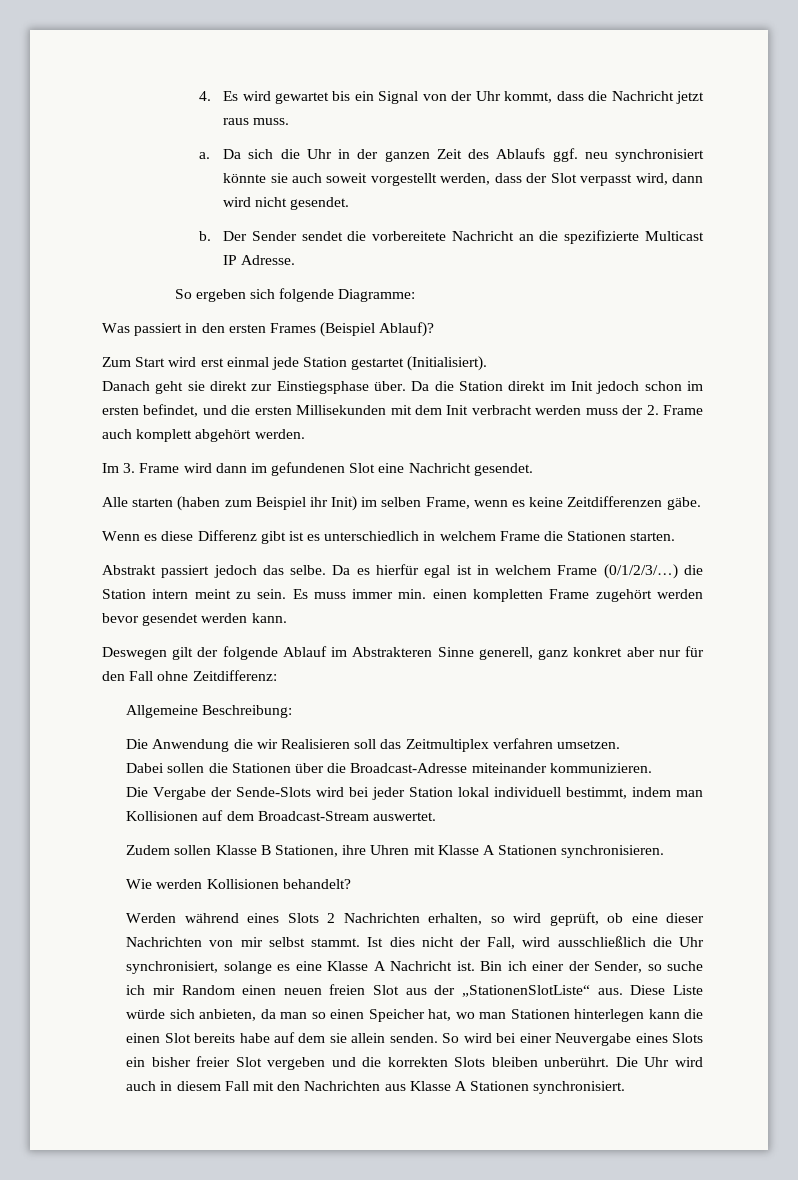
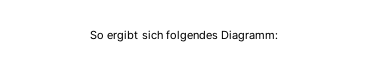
[198,91,704,104] [223,118,290,125] [198,148,704,162] [223,173,704,186] [223,197,350,210] [198,230,705,244] [223,255,296,265] [174,288,416,302] [102,322,435,337] [102,356,488,371] [102,381,703,394] [102,404,704,417] [102,429,305,442] [102,462,533,476] [102,496,701,511] [102,530,676,544] [102,564,703,579] [102,589,704,602] [102,613,287,626] [102,646,705,660] [102,670,277,681] [126,705,293,718] [126,738,620,752] [126,763,652,773] [126,787,703,800] [126,810,436,821] [126,845,665,858] [126,879,351,889] [126,912,704,926] [126,936,704,949] [126,961,703,974] [126,984,704,997] [126,1009,703,1022] [126,1032,704,1046] [126,1056,704,1070] [126,1081,626,1094] 4. Es wird gewartet bis ein Signal von der Uhr kommt, dass die Nachricht jetzt raus muss. // a. Da sich die Uhr in der ganzen Zeit des Ablaufs ggf. neu synchronisiert könnte sie auch soweit vorgestellt werden, dass der Slot verpasst wird, dann wird nicht gesendet. // b. Der Sender sendet die vorbereitete Nachricht an die spezifizierte Multicast IP Adresse. // So ergeben sich folgende Diagramme: // Was passiert in den ersten Frames (Beispiel Ablauf)? // Zum Start wird erst einmal jede Station gestartet (Initialisiert). // Danach geht sie direkt zur Einstiegsphase über. Da die Station direkt im Init jedoch schon im ersten befindet, und die ersten Millisekunden mit dem Init verbracht werden muss der 2. Frame auch komplett abgehört werden. // Im 3. Frame wird dann im gefundenen Slot eine Nachricht gesendet. // Alle starten (haben zum Beispiel ihr Init) im selben Frame, wenn es keine Zeitdifferenzen gäbe. // Wenn es diese Differenz gibt ist es unterschiedlich in welchem Frame die Stationen starten. // Abstrakt passiert jedoch das selbe. Da es hierfür egal ist in welchem Frame (0/1/2/3/…) die Station intern meint zu sein. Es muss immer min. einen kompletten Frame zugehört werden bevor gesendet werden kann. // Deswegen gilt der folgende Ablauf im Abstrakteren Sinne generell, ganz konkret aber nur für den Fall ohne Zeitdifferenz: // Allgemeine Beschreibung: // Die Anwendung die wir Realisieren soll das Zeitmultiplex verfahren umsetzen. // Dabei sollen die Stationen über die Broadcast-Adresse miteinander kommunizieren. // Die Vergabe der Sende-Slots wird bei jeder Station lokal individuell bestimmt, indem man Kollisionen auf dem Broadcast-Stream auswertet. // Zudem sollen Klasse B Stationen, ihre Uhren mit Klasse A Stationen synchronisieren. // Wie werden Kollisionen behandelt? // Werden während eines Slots 2 Nachrichten erhalten, so wird geprüft, ob eine dieser Nachrichten von mir selbst stammt. Ist dies nicht der Fall, wird ausschließlich die Uhr synchronisiert, solange es eine Klasse A Nachricht ist. Bin ich einer der Sender, so suche ich mir Random einen neuen freien Slot aus der „StationenSlotListe“ aus. Diese Liste würde sich anbieten, da man so einen Speicher hat, wo man Stationen hinterlegen kann die einen Slot bereits habe auf dem sie allein senden. So wird bei einer Neuvergabe eines Slots ein bisher freier Slot vergeben und die korrekten Slots bleiben unberührt. Die Uhr wird auch in diesem Fall mit den Nachrichten aus Klasse A Stationen synchronisiert. -> [90,30,278,42] So ergibt sich folgendes Diagramm:

